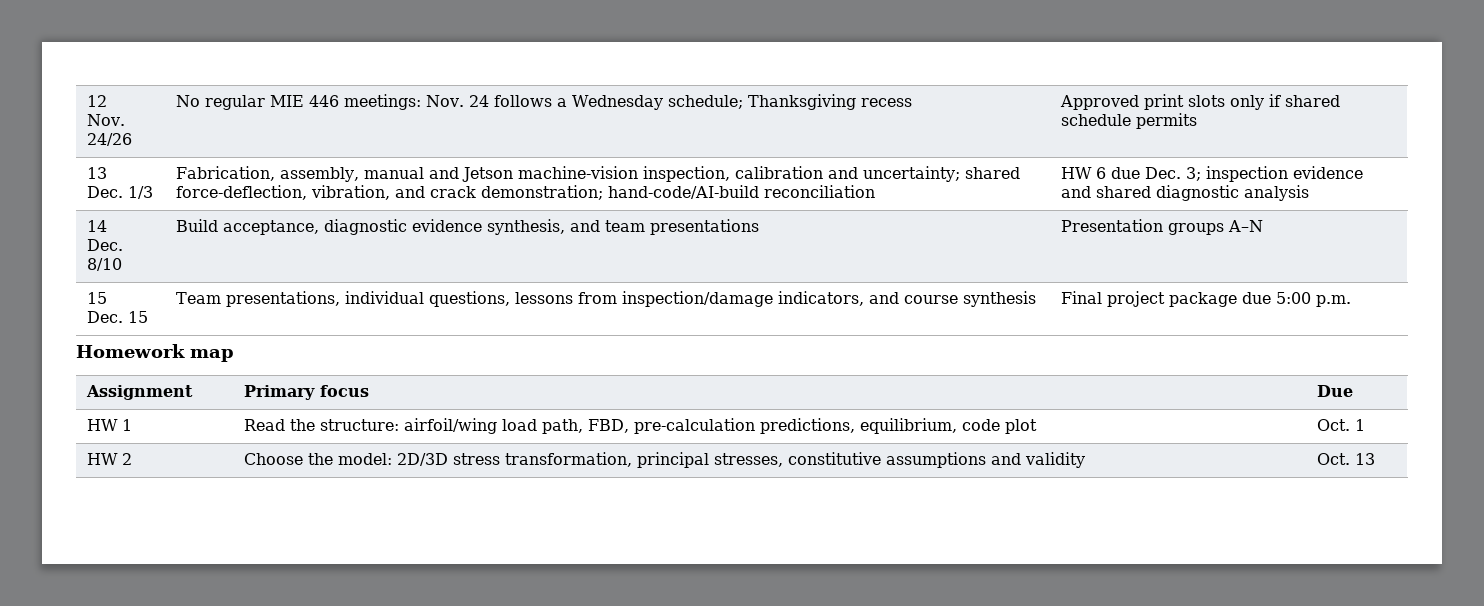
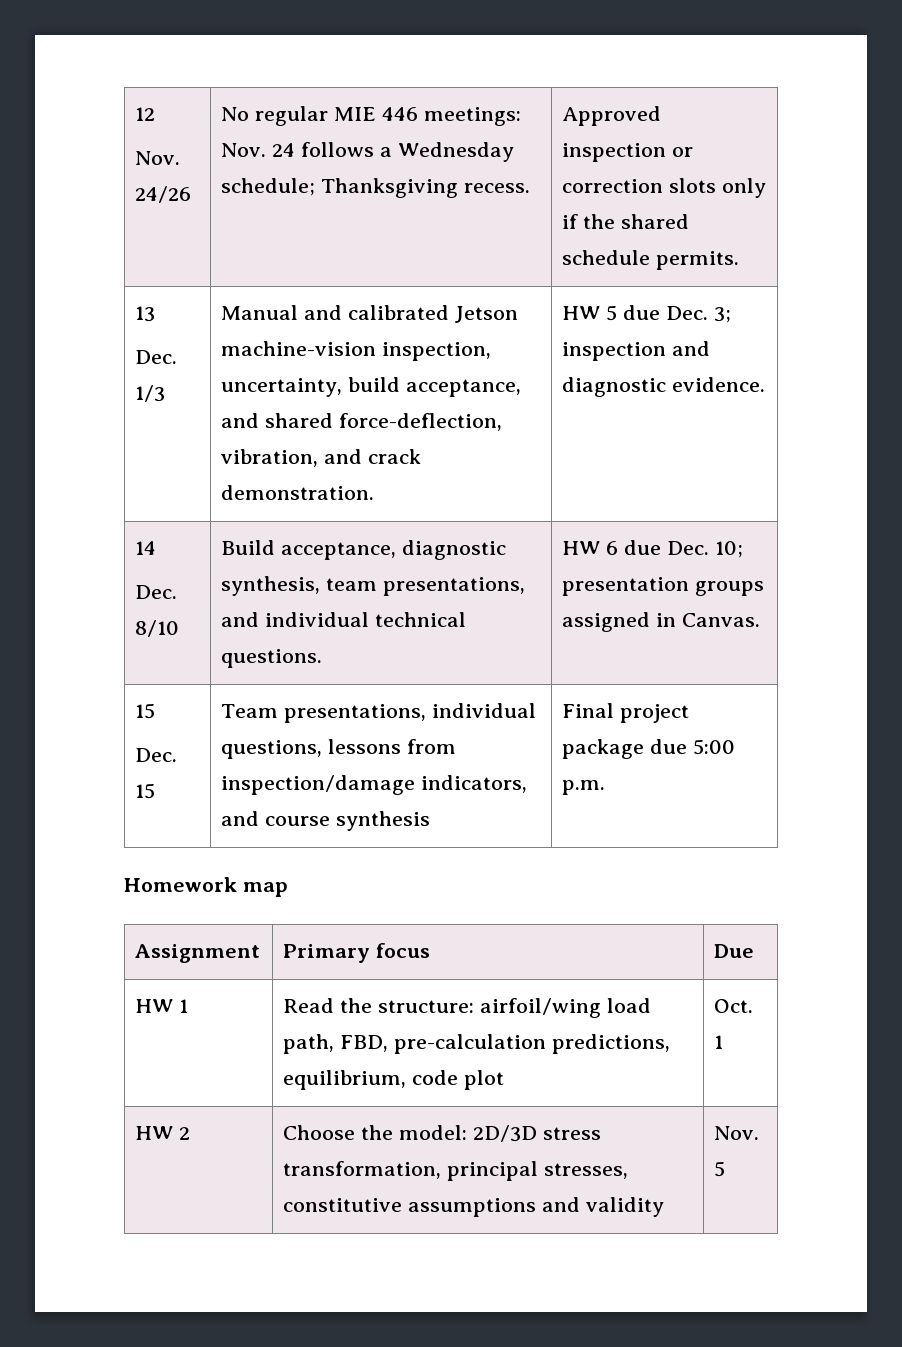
[860,98,912,107] recess -> [464,183,531,193] recess.
[1143,94,1184,110] print -> [562,143,694,162] [562,179,664,193] inspection or correction
(1281, 100) none -> [583,214,616,229] the
[1135,113,1197,129] permits -> [656,251,740,270] permits.
[175,166,960,182] Fabrication, assembly, manual and Jetson machine-vision inspection, calibration and uncertainty; -> [221,305,518,323] [221,341,492,361] [221,377,522,397] [221,413,260,428] Manual and calibrated Jetson machine-vision inspection, uncertainty, build acceptance, and
[480,185,875,200] [1060,167,1106,179] demonstration; hand-code/AI-build reconciliation | HW 6 -> [221,485,375,500] [562,305,618,321] demonstration. | HW 5
[1292,166,1363,179] [1060,185,1309,201] evidence and shared diagnostic analysis -> [672,341,711,356] [562,377,766,397] and diagnostic evidence.
[411,219,759,235] [1060,219,1263,235] evidence synthesis, and team presentations | Presentation groups A–N -> [221,576,526,596] [221,612,467,627] [221,649,323,668] [562,540,743,558] [562,577,765,596] [562,612,761,632] synthesis, team presentations, and individual technical questions. | HW 6 due Dec. 10; presentation groups assigned in Canvas.
[1316,453,1375,465] Oct. 13 -> [714,1126,760,1140] [714,1161,726,1177] Nov. 5

